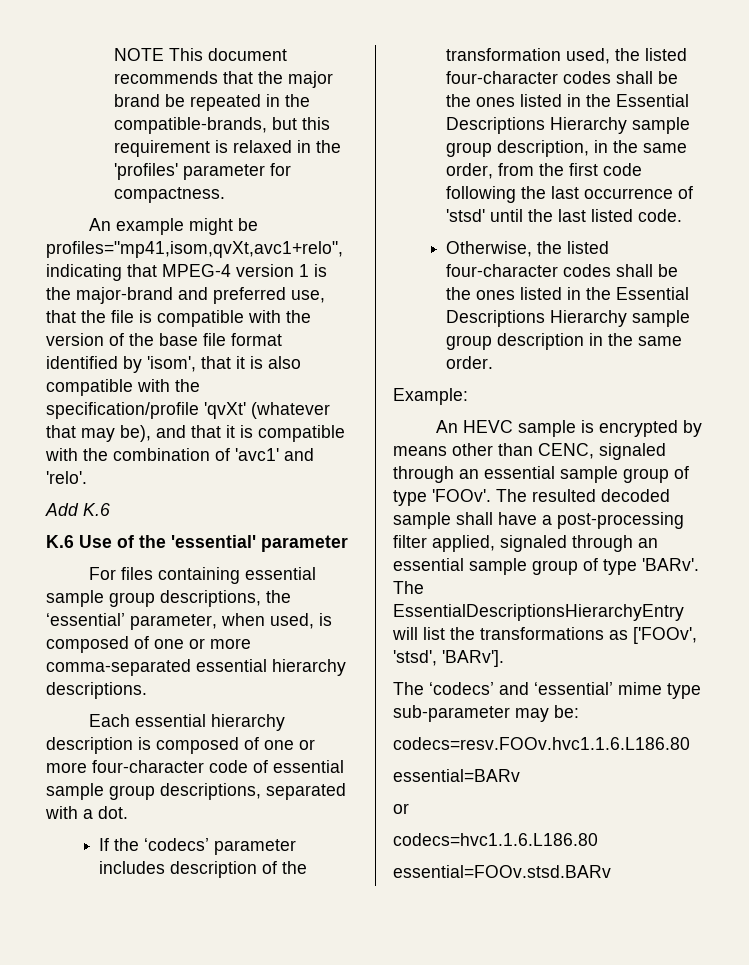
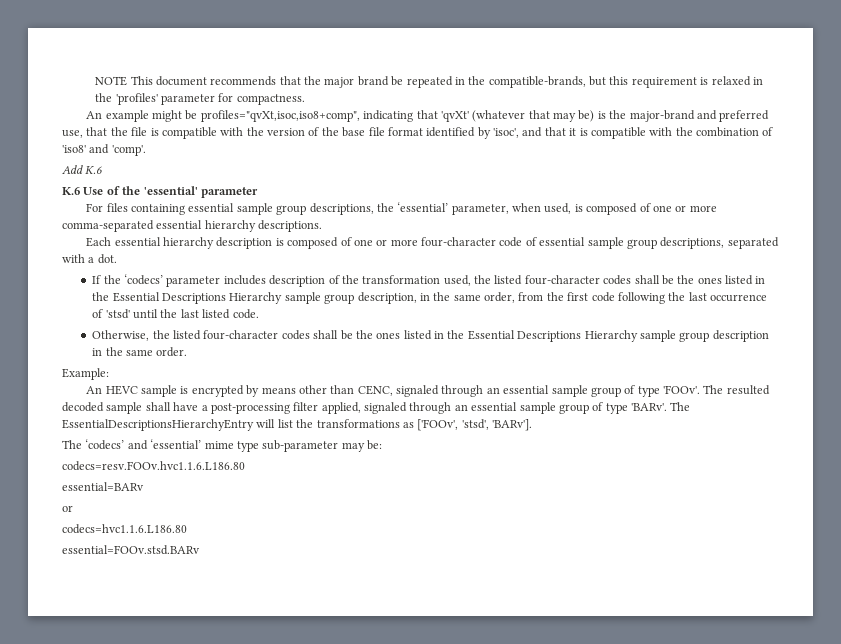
[46,241,343,258] profiles="mp41,isom,qvXt,avc1+relo", -> [200,110,360,122] profiles="qvXt,isoc,iso8+comp",
[162,264,309,277] MPEG-4 version 1 -> [440,110,595,122] 'qvXt' (whatever that may be)
[147,356,301,372] [46,379,200,396] [46,402,330,419] [46,425,151,442] 'isom', that it is also compatible with the specification/profile 'qvXt' (whatever that may be), -> [493,128,519,138] 'isoc',
[235,448,314,461] [46,471,87,484] 'avc1' and 'relo'. -> [62,144,146,156] 'iso8' and 'comp'.

